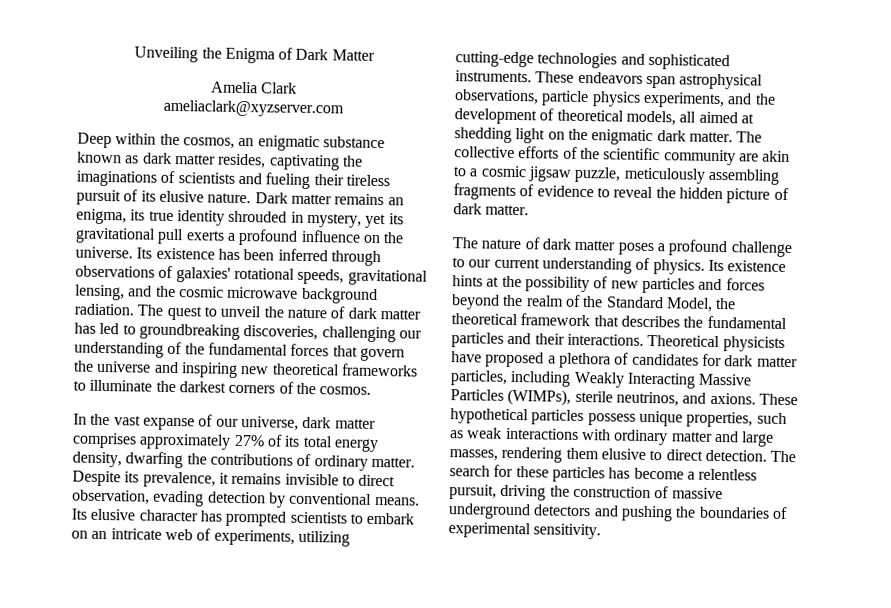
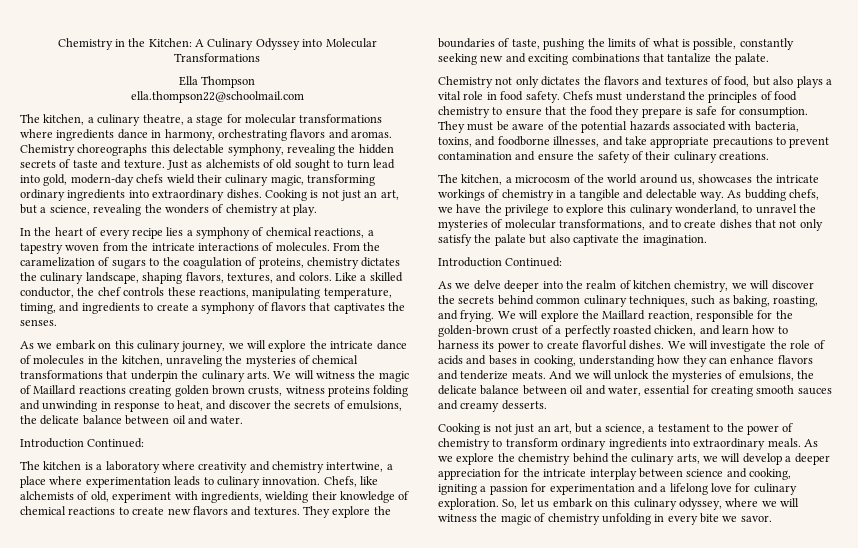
[134,46,375,64] [210,81,298,94] [163,99,344,118] [77,132,385,152] [77,151,363,171] [76,170,390,190] [76,189,404,206] [76,208,404,229] [75,227,405,246] [75,246,381,267] [75,265,428,286] [75,284,378,304] [74,303,421,321] [74,322,422,343] [74,341,405,362] [73,360,418,378] [73,379,372,395] [73,413,376,431] [72,432,379,453] [72,451,415,471] [72,470,396,488] [72,489,420,508] [71,508,415,527] [71,528,350,547] [455,51,730,71] [455,70,764,90] [454,89,776,109] [454,108,754,126] [454,127,763,146] [454,146,791,166] [453,165,780,185] [453,183,789,204] [453,203,530,216] [452,237,792,258] [452,257,787,275] [452,275,765,294] [451,294,737,312] [451,313,787,330] [451,332,785,352] [451,351,798,369] [450,370,752,389] [450,388,798,407] [450,408,787,428] [450,427,775,447] [449,446,797,463] [449,464,758,483] [449,484,723,501] [448,503,788,522] [448,522,602,540] Unveiling the Enigma of Dark Matter // Amelia Clark // ameliaclark@xyzserver.com // Deep within the cosmos, an enigmatic substance known as dark matter resides, captivating the imaginations of scientists and fueling their tireless pursuit of its elusive nature. Dark matter remains an enigma, its true identity shrouded in mystery, yet its gravitational pull exerts a profound influence on the universe. Its existence has been inferred through observations of galaxies' rotational speeds, gravitational lensing, and the cosmic microwave background radiation. The quest to unveil the nature of dark matter has led to groundbreaking discoveries, challenging our understanding of the fundamental forces that govern the universe and inspiring new theoretical frameworks to illuminate the darkest corners of the cosmos. // In the vast expanse of our universe, dark matter comprises approximately 27% of its total energy density, dwarfing the contributions of ordinary matter. Despite its prevalence, it remains invisible to direct observation, evading detection by conventional means. Its elusive character has prompted scientists to embark on an intricate web of experiments, utilizing cutting-edge technologies and sophisticated instruments. These endeavors span astrophysical observations, particle physics experiments, and the development of theoretical models, all aimed at shedding light on the enigmatic dark matter. The collective efforts of the scientific community are akin to a cosmic jigsaw puzzle, meticulously assembling fragments of evidence to reveal the hidden picture of dark matter. // The nature of dark matter poses a profound challenge to our current understanding of physics. Its existence hints at the possibility of new particles and forces beyond the realm of the Standard Model, the theoretical framework that describes the fundamental particles and their interactions. Theoretical physicists have proposed a plethora of candidates for dark matter particles, including Weakly Interacting Massive Particles (WIMPs), sterile neutrinos, and axions. These hypothetical particles possess unique properties, such as weak interactions with ordinary matter and large masses, rendering them elusive to direct detection. The search for these particles has become a relentless pursuit, driving the construction of massive underground detectors and pushing the boundaries of experimental sensitivity. -> [57,38,377,50] [174,53,260,62] [178,76,256,88] [130,91,304,103] [20,114,383,126] [20,129,392,141] [20,144,394,156] [20,159,395,171] [20,174,375,186] [20,189,399,201] [20,204,318,216] [20,227,374,239] [20,242,381,254] [20,257,401,269] [20,272,403,284] [20,287,392,299] [20,302,406,314] [20,319,57,326] [20,340,407,352] [20,355,359,367] [20,370,409,382] [20,385,409,397] [20,400,403,412] [20,415,244,425] [20,438,145,448] [20,461,393,473] [20,476,378,488] [20,491,410,503] [20,506,391,518] [438,38,794,50] [438,53,769,65] [438,76,832,88] [438,91,798,103] [438,106,809,118] [438,121,799,133] [438,136,830,148] [438,151,769,163] [438,174,820,185] [438,189,820,201] [438,204,817,216] [438,219,823,231] [438,234,707,246] [438,257,563,267] [438,280,814,292] [438,295,819,307] [438,310,793,322] [438,325,788,337] [438,340,825,352] [438,355,813,367] [438,370,815,382] [438,385,832,397] [438,400,547,412] [438,423,794,435] [438,438,818,450] [438,453,830,465] [438,468,791,480] [438,483,797,495] [438,498,800,510] [438,513,772,525] Chemistry in the Kitchen: A Culinary Odyssey into Molecular Transformations // Ella Thompson // ella.thompson22@schoolmail.com // The kitchen, a culinary theatre, a stage for molecular transformations where ingredients dance in harmony, orchestrating flavors and aromas. Chemistry choreographs this delectable symphony, revealing the hidden secrets of taste and texture. Just as alchemists of old sought to turn lead into gold, modern-day chefs wield their culinary magic, transforming ordinary ingredients into extraordinary dishes. Cooking is not just an art, but a science, revealing the wonders of chemistry at play. // In the heart of every recipe lies a symphony of chemical reactions, a tapestry woven from the intricate interactions of molecules. From the caramelization of sugars to the coagulation of proteins, chemistry dictates the culinary landscape, shaping flavors, textures, and colors. Like a skilled conductor, the chef controls these reactions, manipulating temperature, timing, and ingredients to create a symphony of flavors that captivates the senses. // As we embark on this culinary journey, we will explore the intricate dance of molecules in the kitchen, unraveling the mysteries of chemical transformations that underpin the culinary arts. We will witness the magic of Maillard reactions creating golden brown crusts, witness proteins folding and unwinding in response to heat, and discover the secrets of emulsions, the delicate balance between oil and water. // Introduction Continued: // The kitchen is a laboratory where creativity and chemistry intertwine, a place where experimentation leads to culinary innovation. Chefs, like alchemists of old, experiment with ingredients, wielding their knowledge of chemical reactions to create new flavors and textures. They explore the boundaries of taste, pushing the limits of what is possible, constantly seeking new and exciting combinations that tantalize the palate. // Chemistry not only dictates the flavors and textures of food, but also plays a vital role in food safety. Chefs must understand the principles of food chemistry to ensure that the food they prepare is safe for consumption. They must be aware of the potential hazards associated with bacteria, toxins, and foodborne illnesses, and take appropriate precautions to prevent contamination and ensure the safety of their culinary creations. // The kitchen, a microcosm of the world around us, showcases the intricate workings of chemistry in a tangible and delectable way. As budding chefs, we have the privilege to explore this culinary wonderland, to unravel the mysteries of molecular transformations, and to create dishes that not only satisfy the palate but also captivate the imagination. // Introduction Continued: // As we delve deeper into the realm of kitchen chemistry, we will discover the secrets behind common culinary techniques, such as baking, roasting, and frying. We will explore the Maillard reaction, responsible for the golden-brown crust of a perfectly roasted chicken, and learn how to harness its power to create flavorful dishes. We will investigate the role of acids and bases in cooking, understanding how they can enhance flavors and tenderize meats. And we will unlock the mysteries of emulsions, the delicate balance between oil and water, essential for creating smooth sauces and creamy desserts. // Cooking is not just an art, but a science, a testament to the power of chemistry to transform ordinary ingredients into extraordinary meals. As we explore the chemistry behind the culinary arts, we will develop a deeper appreciation for the intricate interplay between science and cooking, igniting a passion for experimentation and a lifelong love for culinary exploration. So, let us embark on this culinary odyssey, where we will witness the magic of chemistry unfolding in every bite we savor.

